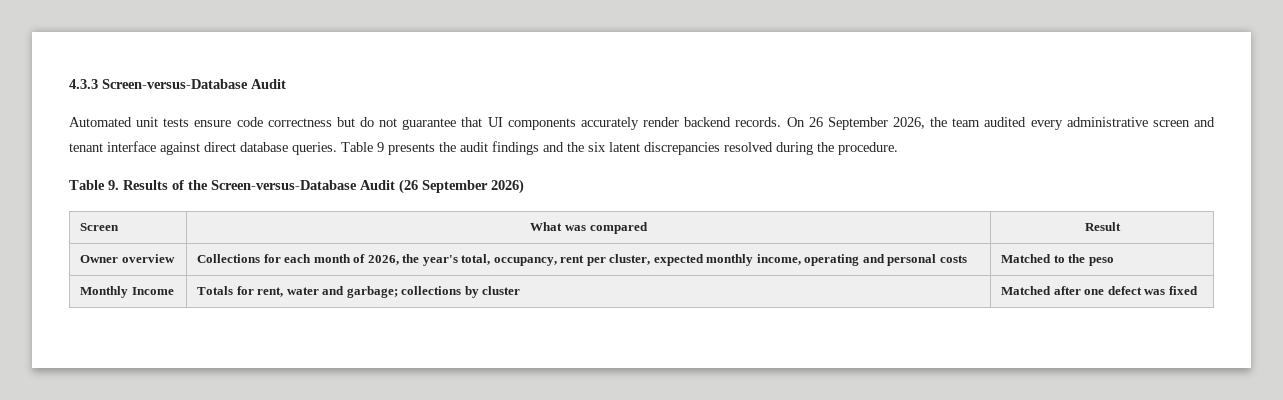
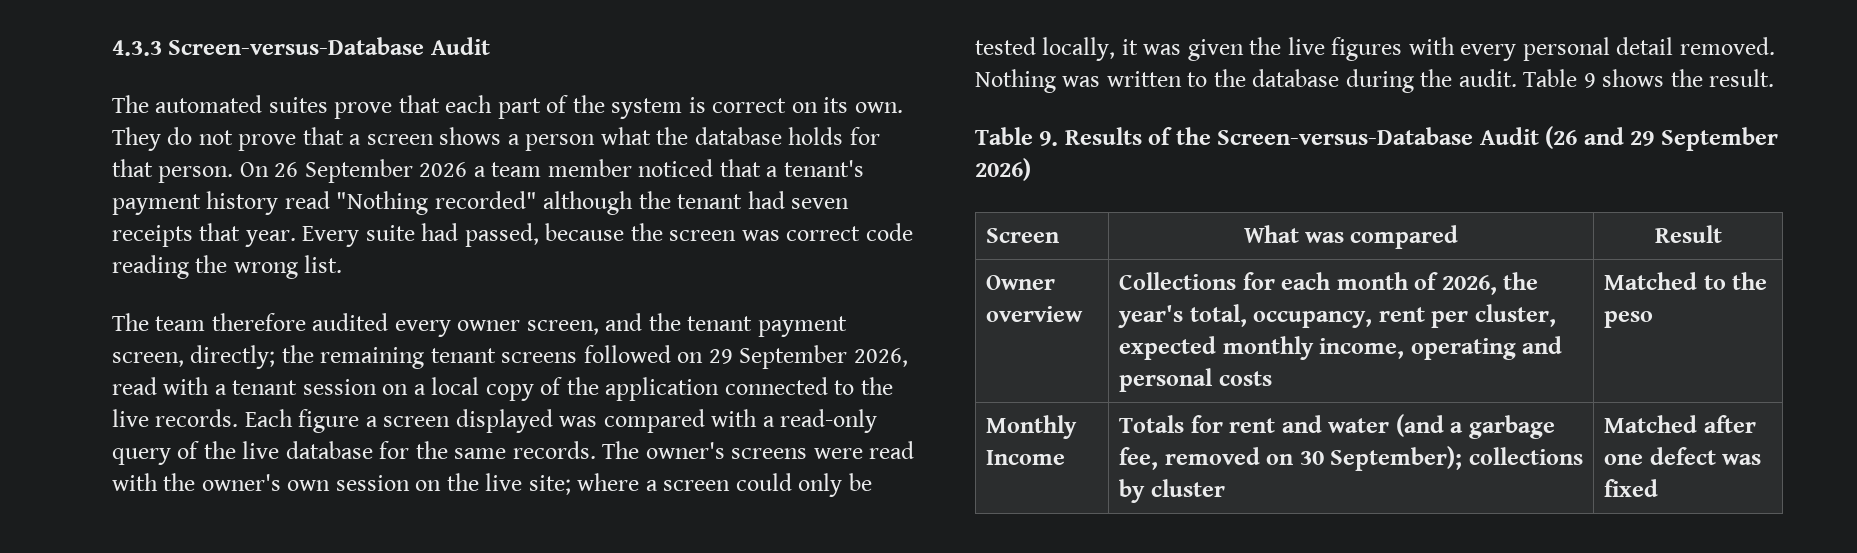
[69,117,1215,130] [69,141,898,155] Automated unit tests ensure code correctness but do not guarantee that UI components accurately render backend records. On 26 September 2026, the team audited every administrative screen and tenant interface against direct database queries. Table 9 presents the audit findings and the six latent discrepancies resolved during the procedure. -> [112,95,903,119] [112,127,880,151] [112,159,864,183] [112,191,850,215] [112,223,913,247] [112,255,343,279] [112,313,847,337] [112,345,908,369] [112,377,893,401] [112,409,878,433] [112,441,915,465] [112,473,872,497] [975,37,1775,61] [975,69,1775,93] The automated suites prove that each part of the system is correct on its own. They do not prove that a screen shows a person what the database holds for that person. On 26 September 2026 a team member noticed that a tenant's payment history read "Nothing recorded" although the tenant had seven receipts that year. Every suite had passed, because the screen was correct code reading the wrong list. // The team therefore audited every owner screen, and the tenant payment screen, directly; the remaining tenant screens followed on 29 September 2026, read with a tenant session on a local copy of the application connected to the live records. Each figure a screen displayed was compared with a read-only query of the live database for the same records. The owner's screens were read with the owner's own session on the live site; where a screen could only be tested locally, it was given the live figures with every personal detail removed. Nothing was written to the database during the audit. Table 9 shows the result.
(418, 186) none -> [1583,127,1655,146] and 29
[257,286,398,298] rent, water and garbage; -> [1229,414,1555,439] [1119,446,1463,471] rent and water (and a garbage fee, removed on 30 September);

